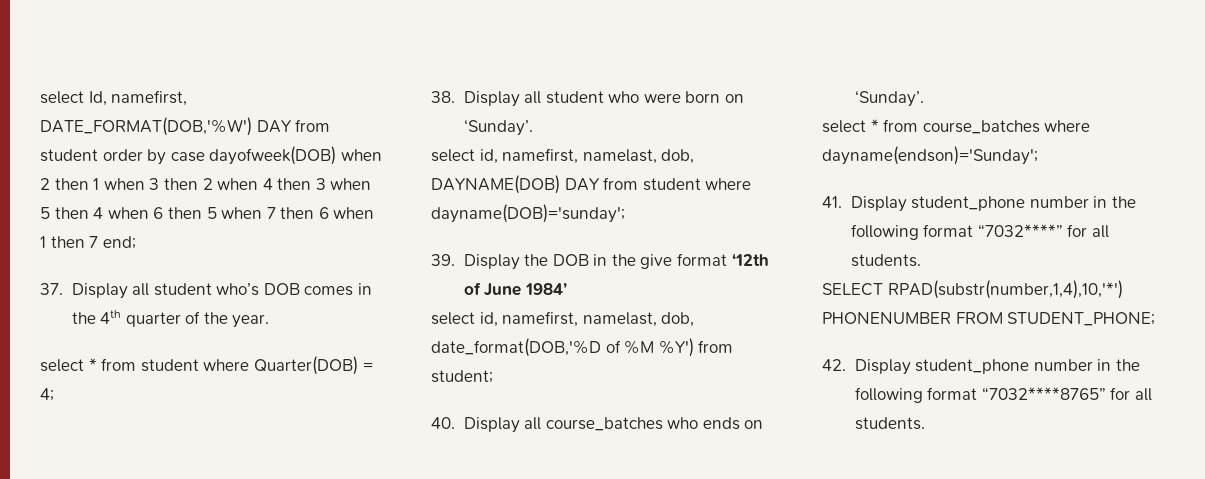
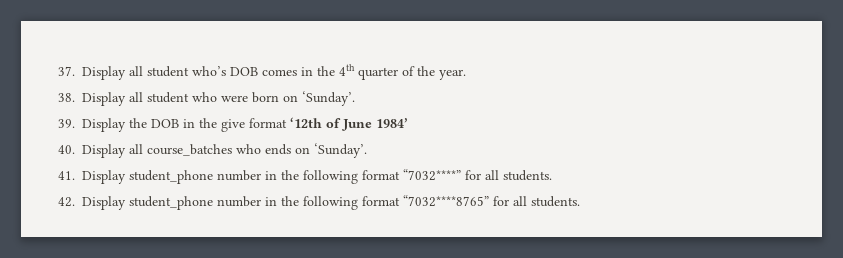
[40,90,188,106] [40,117,331,136] [40,146,382,165] [40,178,372,190] [40,207,375,219] [40,236,136,249] select Id, namefirst, DATE_FORMAT(DOB,'%W') DAY from student order by case dayofweek(DOB) when 2 then 1 when 3 then 2 when 4 then 3 when 5 then 4 when 6 then 5 when 7 then 6 when 1 then 7 end; // -> (58, 71) none
[40,356,373,375] [40,388,54,401] // select * from student where Quarter(DOB) = 4; -> (466, 74) none
[431,148,695,164] [431,175,752,194] [431,204,625,223] // select id, namefirst, namelast, dob, DAYNAME(DOB) DAY from student where dayname(DOB)='sunday'; -> (355, 98) none
[431,311,695,327] [431,338,734,357] [431,370,493,383] // select id, namefirst, namelast, dob, date_format(DOB,'%D of %M %Y') from student; -> (408, 123) none
[822,119,1091,134] [822,146,1038,165] // select * from course_batches where dayname(endson)='Sunday'; -> (367, 150) none
[822,280,1123,299] [822,312,1156,326] // SELECT RPAD(substr(number,1,4),10,'*') PHONENUMBER FROM STUDENT_PHONE; -> (552, 175) none

